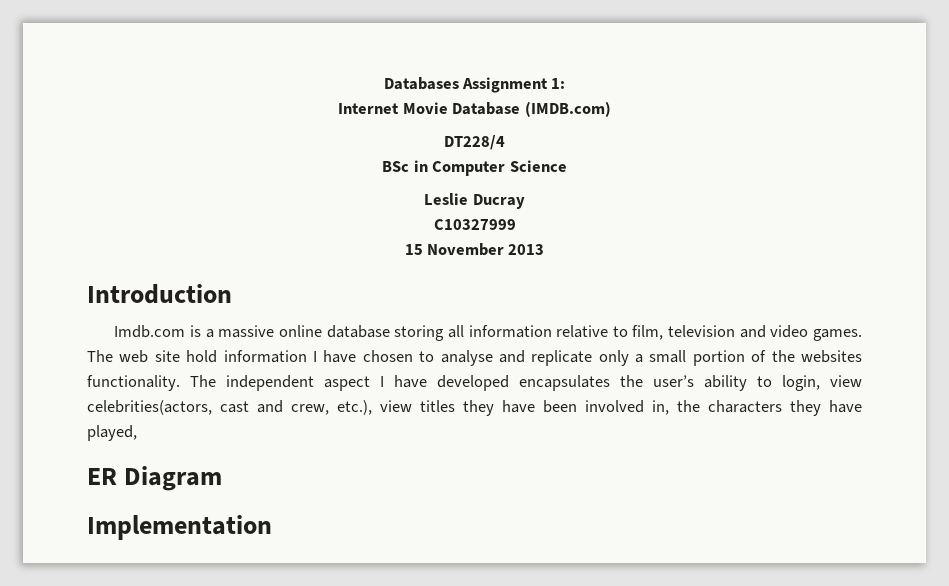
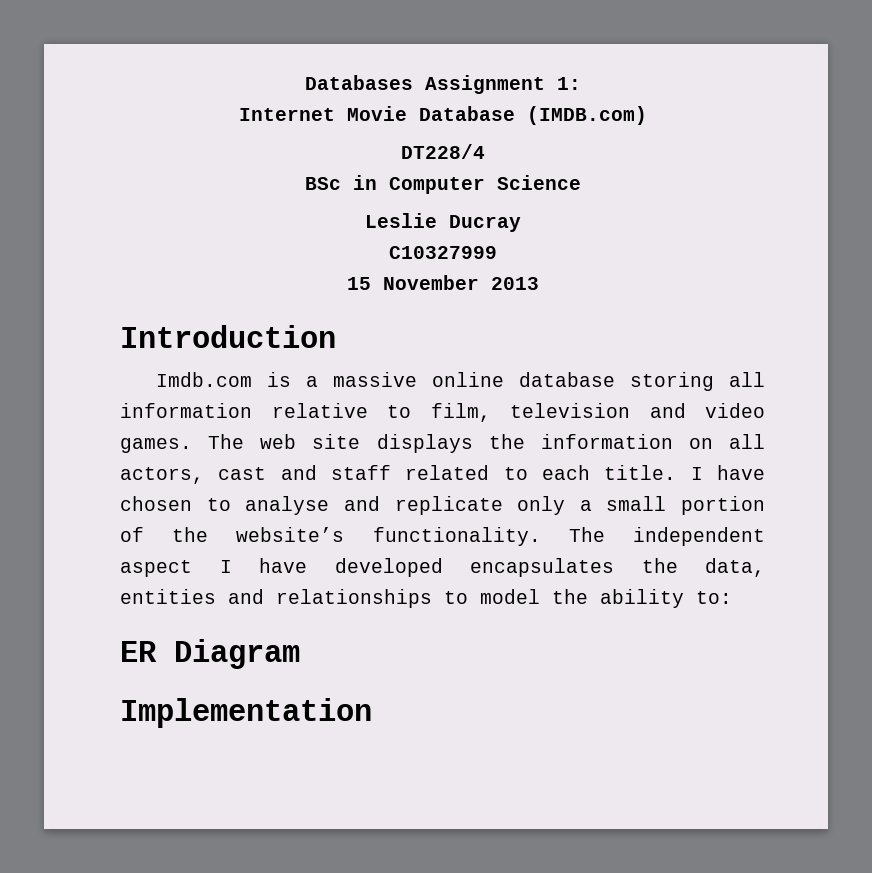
[186,350,307,363] hold information -> [376,434,765,453] [120,465,677,484] displays the information on all actors, cast and staff related to each title.
[801,350,863,363] websites -> [236,527,345,542] website’s
[653,375,862,391] [87,400,862,416] [87,425,137,441] user’s ability to login, view celebrities(actors, cast and crew, etc.), view titles they have been involved in, the characters they have played, -> [705,558,765,577] [120,589,732,608] data, entities and relationships to model the ability to:

